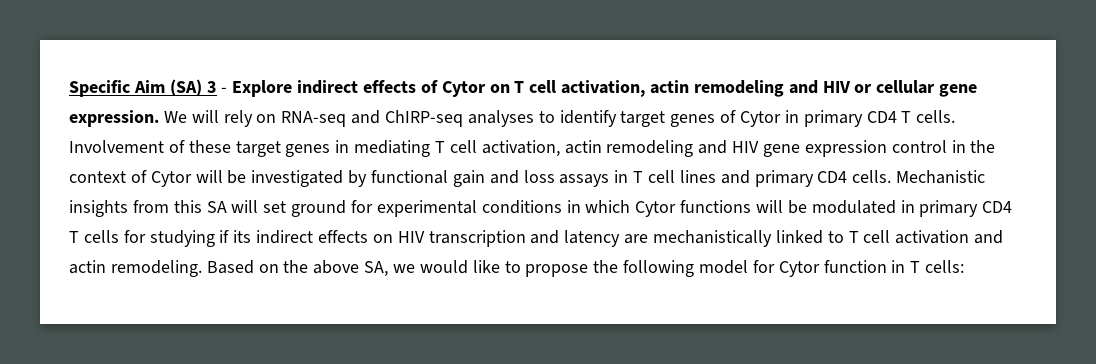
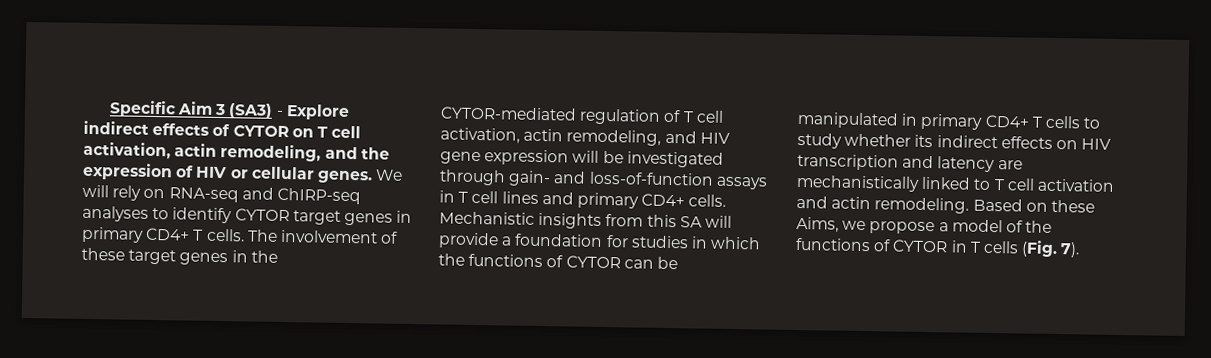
[169,79,217,96] (SA) 3 -> [214,103,274,119] 3 (SA3)
[441,81,486,97] Cytor -> [232,125,289,138] CYTOR
[693,80,818,97] remodeling and -> [220,144,390,162] [82,162,195,181] remodeling, and the expression of
[939,84,978,97] [69,110,159,127] gene expression. -> [316,170,373,184] genes.
[620,110,897,127] target genes of Cytor in primary CD4 -> [234,208,413,226] [81,226,191,243] CYTOR target genes in primary CD4+
[69,140,164,153] Involvement -> [246,229,378,244] The involvement
[354,140,694,157] mediating T cell activation, actin remodeling -> [250,250,278,263] [440,106,724,125] [440,127,662,146] the CYTOR-mediated regulation of T cell activation, actin remodeling,
[891,140,996,153] [69,170,555,187] control in the context of Cytor will be investigated by functional gain and loss -> [572,150,724,168] [439,169,714,187] will be investigated through gain- and loss-of-function
[817,171,848,183] CD4 -> [641,193,686,207] CD4+
[263,200,1013,217] [69,230,230,247] set ground for experimental conditions in which Cytor functions will be modulated in primary CD4 T cells for studying if -> [438,232,762,250] [438,253,678,270] [797,111,1102,130] [797,132,912,149] provide a foundation for studies in which the functions of CYTOR can be manipulated in primary CD4+ T cells to study whether
[283,260,965,277] the above SA, we would like to propose the following model for Cytor function in T cells: -> [1050,199,1095,213] [796,216,1053,235] [795,237,1081,258] these Aims, we propose a model of the functions of CYTOR in T cells (Fig. 7).

